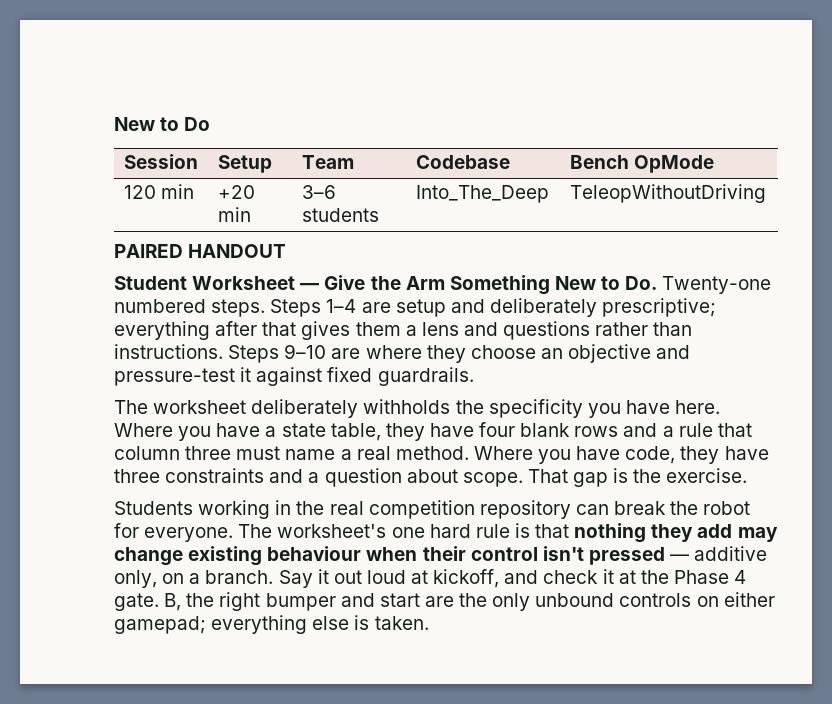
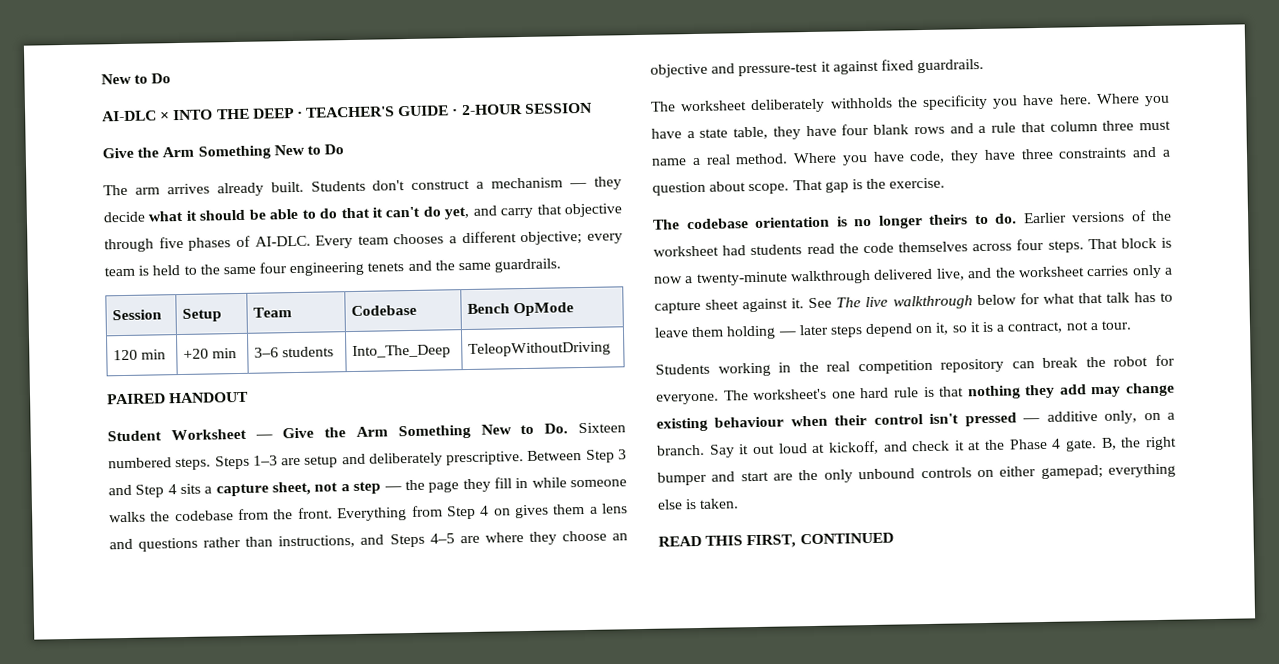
[114,117,211,131] New to Do -> [101,73,172,85] [102,102,592,122] [102,144,345,160] [103,176,623,197] [103,203,622,223] [104,230,623,253] [104,258,562,277] New to Do // AI-DLC × INTO THE DEEP · TEACHER'S GUIDE · 2-HOUR SESSION // Give the Arm Something New to Do // The arm arrives already built. Students don't construct a mechanism — they decide what it should be able to do that it can't do yet, and carry that objective through five phases of AI-DLC. Every team chooses a different objective; every team is held to the same four engineering tenets and the same guardrails.
[662,276,772,294] Twenty-one -> [578,422,627,434] Sixteen
[326,299,357,313] 1–4 -> [252,455,278,466] 1–3
[602,298,717,317] [114,321,297,340] prescriptive; everything after that -> [446,449,627,466] [108,477,628,498] [109,505,511,523] prescriptive. Between Step 3 and Step 4 sits a capture sheet, not a step — the page they fill in while someone walks the codebase from the front. Everything from Step 4 on
[114,344,327,363] instructions. Steps 9–10 -> [278,533,455,549] instructions, and Steps 4–5
(748, 475) none -> [653,210,1172,230] [653,237,1172,257] [654,264,1173,287] [654,291,1173,314] [654,320,1132,340] // The codebase orientation is no longer theirs to do. Earlier versions of the worksheet had students read the code themselves across four steps. That block is now a twenty-minute walkthrough delivered live, and the worksheet carries only a capture sheet against it. See The live walkthrough below for what that talk has to leave them holding — later steps depend on it, so it is a contract, not a tour.
(429, 623) none -> [658,532,894,549] // READ THIS FIRST, CONTINUED

